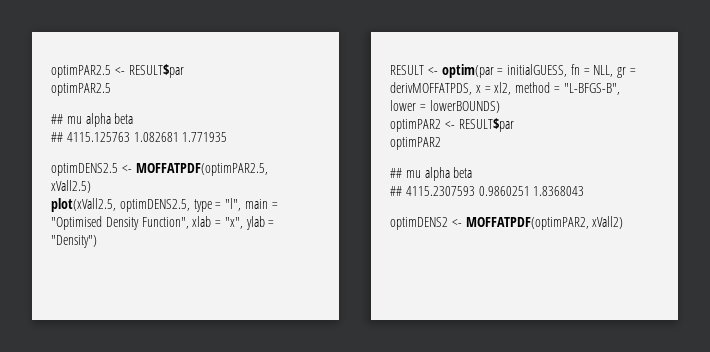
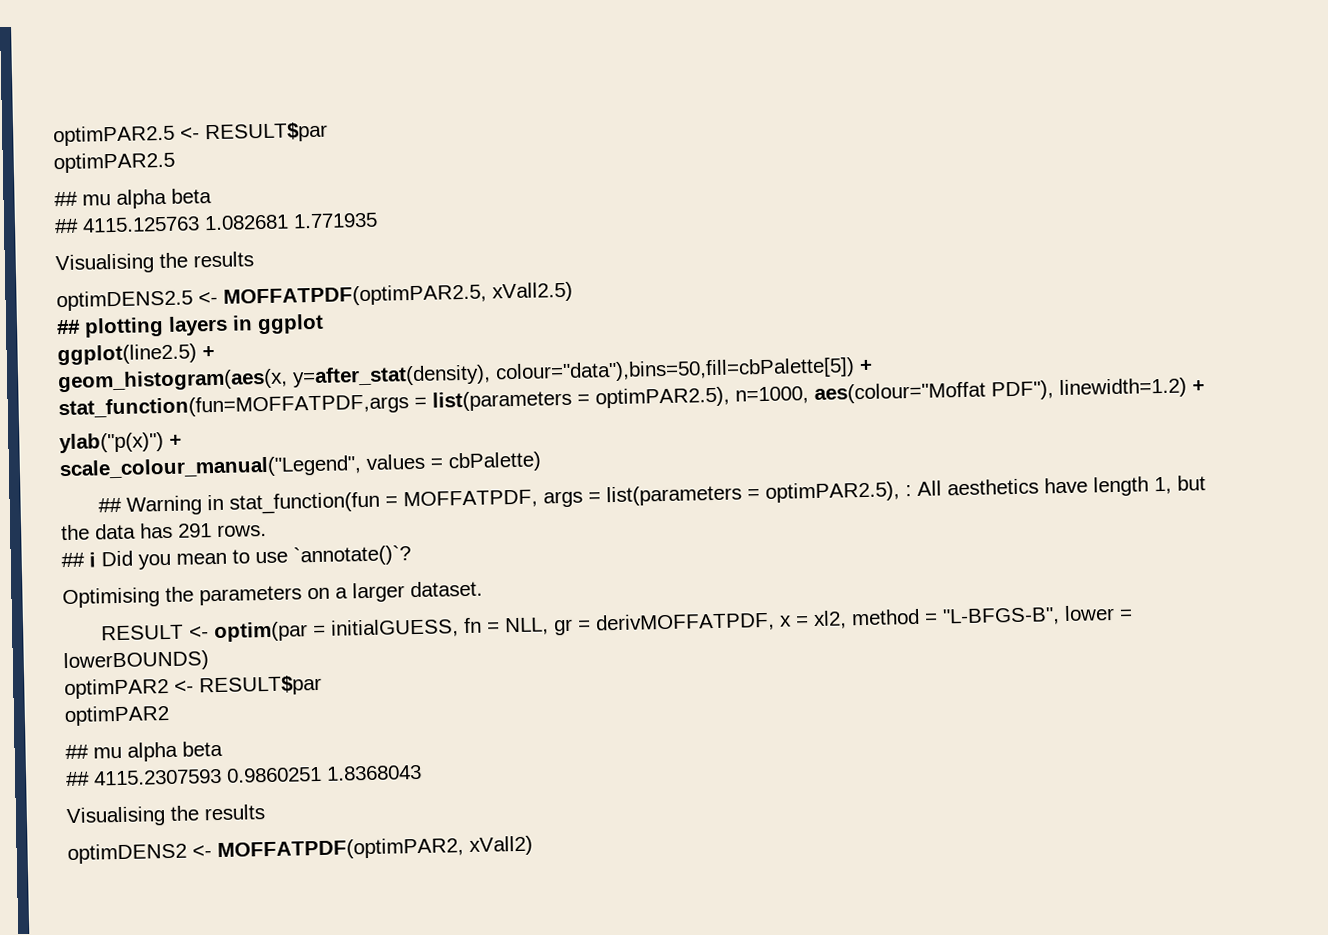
(228, 137) none -> [55,251,254,275] // Visualising the results
[51,198,278,212] [51,216,275,230] [51,235,97,248] plot(xVall2.5, optimDENS2.5, type = "l", main = "Optimised Density Function", xlab = "x", ylab = "Density") -> [56,313,324,338] [57,343,215,366] [57,357,873,393] [58,377,1205,420] [59,432,182,454] [59,451,542,481] [98,475,1207,516] [61,522,267,541] [61,545,411,570] [62,580,483,609] ## plotting layers in ggplot // ggplot(line2.5) + // geom_histogram(aes(x, y=after_stat(density), colour="data"),bins=50,fill=cbPalette[5]) + // stat_function(fun=MOFFATPDF,args = list(parameters = optimPAR2.5), n=1000, aes(colour="Moffat PDF"), linewidth=1.2) + // ylab("p(x)") + // scale_colour_manual("Legend", values = cbPalette) // ## Warning in stat_function(fun = MOFFATPDF, args = list(parameters = optimPAR2.5), : All aesthetics have length 1, but the data has 291 rows. // ## ℹ Did you mean to use `annotate()`? // Optimising the parameters on a larger dataset.
[390,82,472,95] derivMOFFATPDS, -> [595,611,776,634] derivMOFFATPDF,
(585, 191) none -> [66,804,265,828] // Visualising the results

